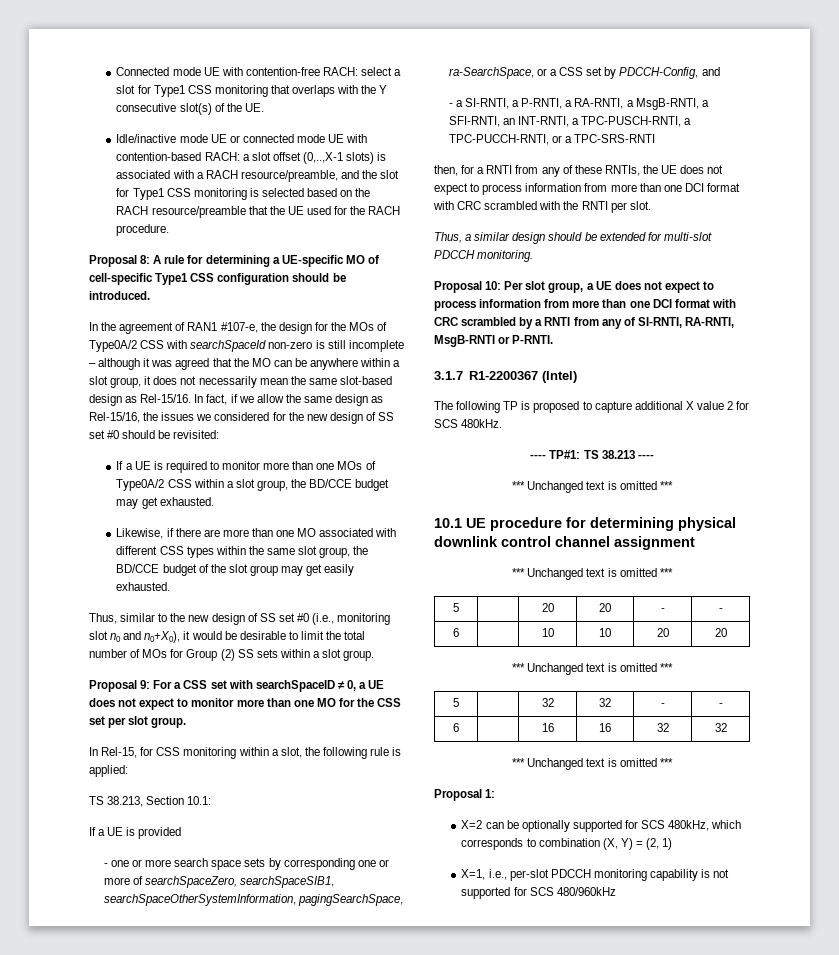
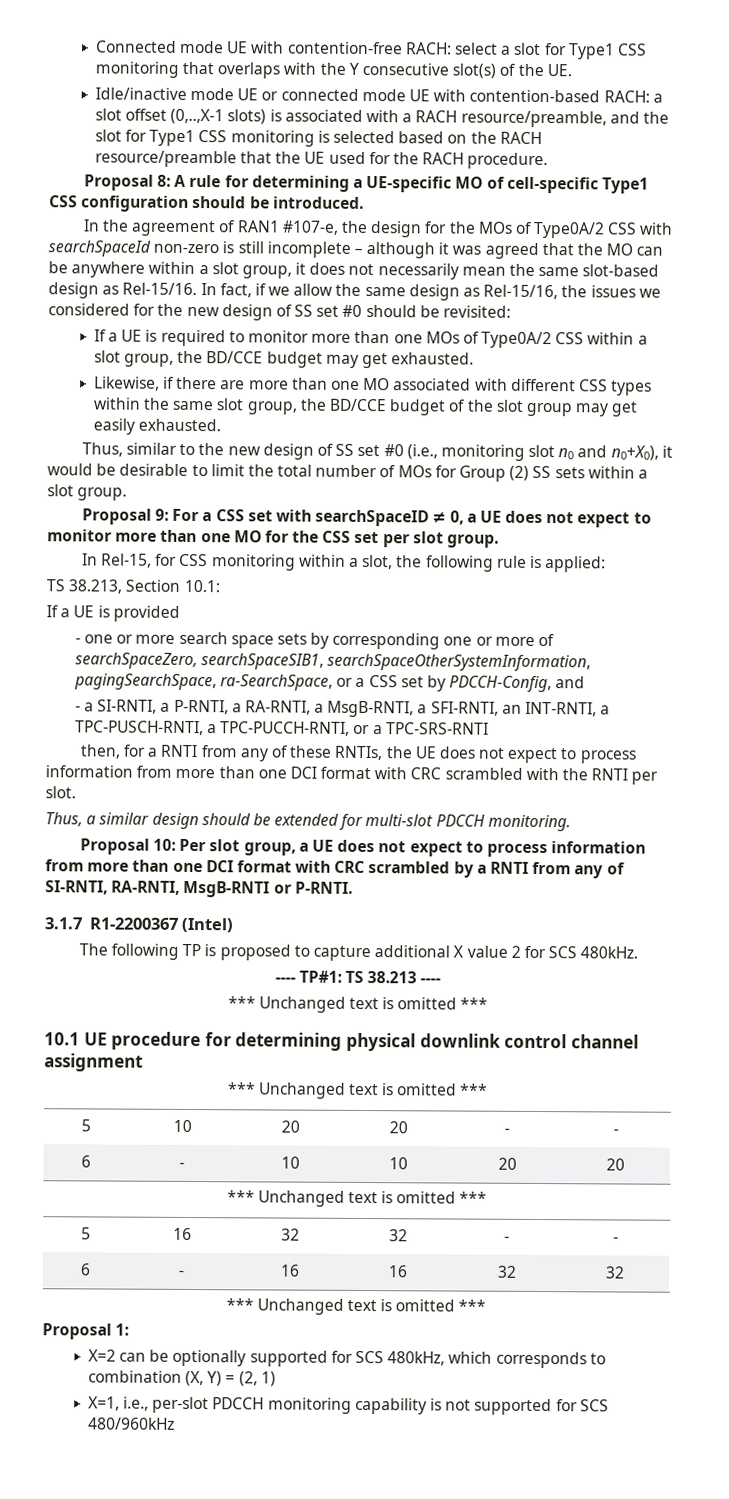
(459, 607) none -> [172,1119,192,1133] 10
(459, 632) none -> [179,1162,185,1168] -
(459, 702) none -> [172,1227,192,1241] 16
(459, 727) none -> [178,1270,184,1276] -

